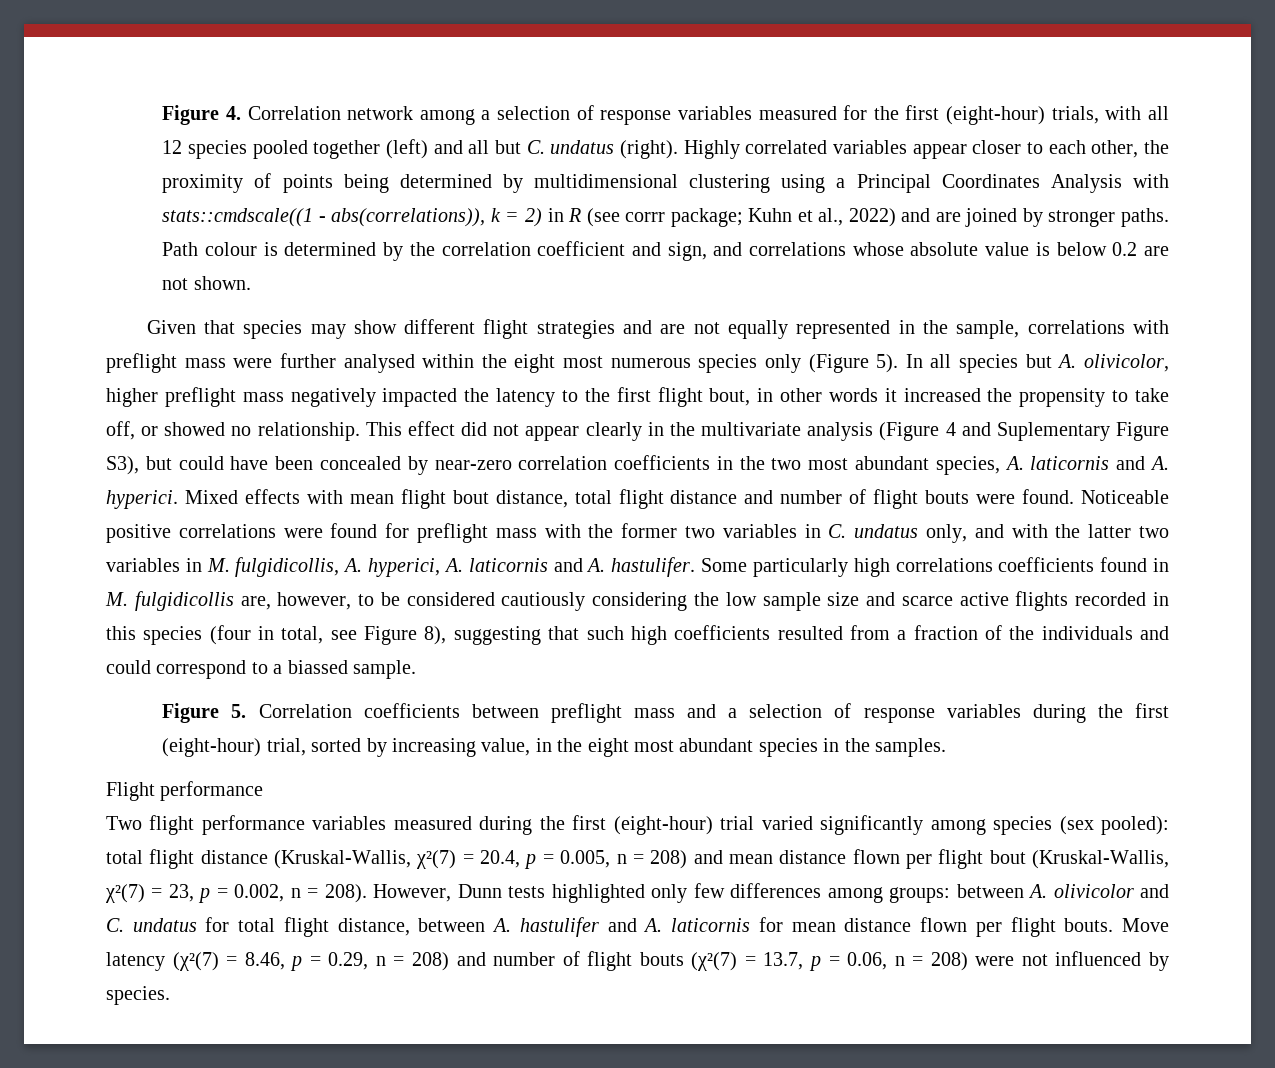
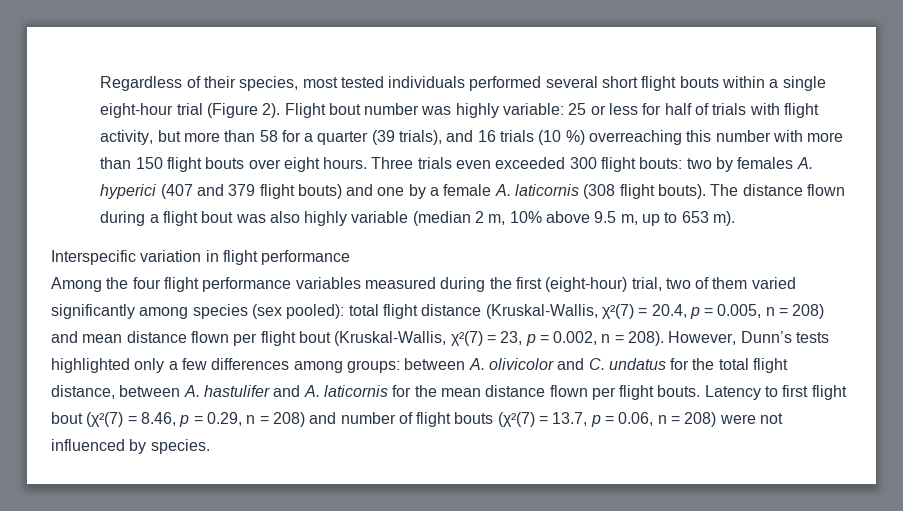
[162,105,1170,125] [162,139,1169,159] [162,173,1169,193] [162,208,1170,227] [162,241,1170,261] [162,276,251,290] [146,319,1169,339] [106,353,1170,373] [106,387,1170,407] [106,421,1169,441] [106,455,1170,475] [106,489,1169,509] [106,523,1169,543] [106,557,1170,577] [105,591,1170,611] [106,625,1169,645] [106,660,416,679] [162,703,1169,723] [162,738,946,757] [106,781,264,801] [106,816,142,830] Figure 4. Correlation network among a selection of response variables measured for the first (eight-hour) trials, with all 12 species pooled together (left) and all but C. undatus (right). Highly correlated variables appear closer to each other, the proximity of points being determined by multidimensional clustering using a Principal Coordinates Analysis with stats::cmdscale((1 - abs(correlations)), k = 2) in R (see corrr package; Kuhn et al., 2022) and are joined by stronger paths. Path colour is determined by the correlation coefficient and sign, and correlations whose absolute value is below 0.2 are not shown. // Given that species may show different flight strategies and are not equally represented in the sample, correlations with preflight mass were further analysed within the eight most numerous species only (Figure 5). In all species but A. olivicolor, higher preflight mass negatively impacted the latency to the first flight bout, in other words it increased the propensity to take off, or showed no relationship. This effect did not appear clearly in the multivariate analysis (Figure 4 and Suplementary Figure S3), but could have been concealed by near-zero correlation coefficients in the two most abundant species, A. laticornis and A. hyperici. Mixed effects with mean flight bout distance, total flight distance and number of flight bouts were found. Noticeable positive correlations were found for preflight mass with the former two variables in C. undatus only, and with the latter two variables in M. fulgidicollis, A. hyperici, A. laticornis and A. hastulifer. Some particularly high correlations coefficients found in M. fulgidicollis are, however, to be considered cautiously considering the low sample size and scarce active flights recorded in this species (four in total, see Figure 8), suggesting that such high coefficients resulted from a fraction of the individuals and could correspond to a biassed sample. // Figure 5. Correlation coefficients between preflight mass and a selection of response variables during the first (eight-hour) trial, sorted by increasing value, in the eight most abundant species in the samples. // Flight performance // Two -> [100,76,826,91] [100,103,820,118] [100,130,844,145] [100,157,813,172] [100,184,846,199] [100,211,736,226] [51,250,351,265] [51,277,161,292] Regardless of their species, most tested individuals performed several short flight bouts within a single eight-hour trial (Figure 2). Flight bout number was highly variable: 25 or less for half of trials with flight activity, but more than 58 for a quarter (39 trials), and 16 trials (10 %) overreaching this number with more than 150 flight bouts over eight hours. Three trials even exceeded 300 flight bouts: two by females A. hyperici (407 and 379 flight bouts) and one by a female A. laticornis (308 flight bouts). The distance flown during a flight bout was also highly variable (median 2 m, 10% above 9.5 m, up to 653 m). // Interspecific variation in flight performance // Among the four
[720,816,755,830] trial -> [631,277,748,291] trial, two of them
[457,884,502,898] Dunn -> [740,331,792,343] Dunn’s
(688, 893) none -> [168,361,178,370] a
(230, 924) none -> [692,358,715,370] the
(783, 924) none -> [414,385,437,397] the
[1121,918,1169,932] [106,952,165,971] Move latency -> [704,385,847,400] [51,412,83,424] Latency to first flight bout

